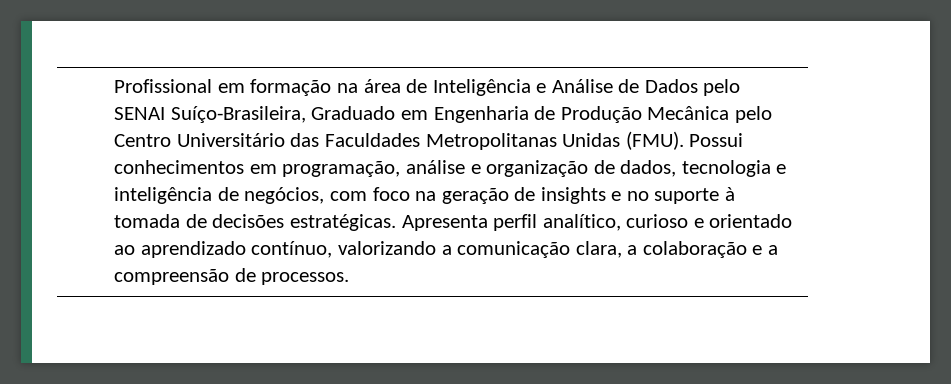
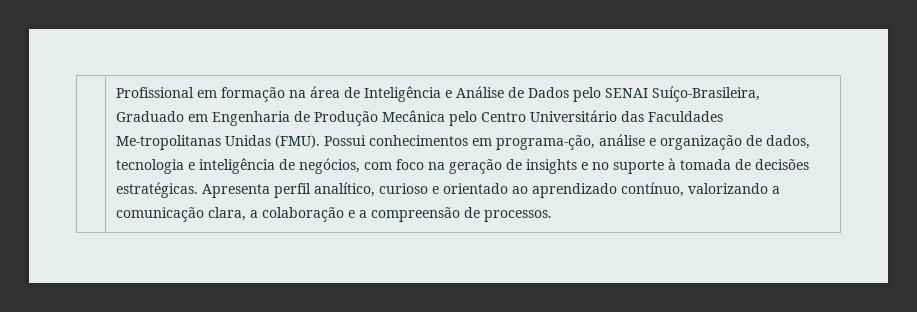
[425,133,557,150] Metropolitanas -> [115,135,221,150] Me-tropolitanas
[282,161,401,177] programação, -> [495,135,595,150] programa-ção,

